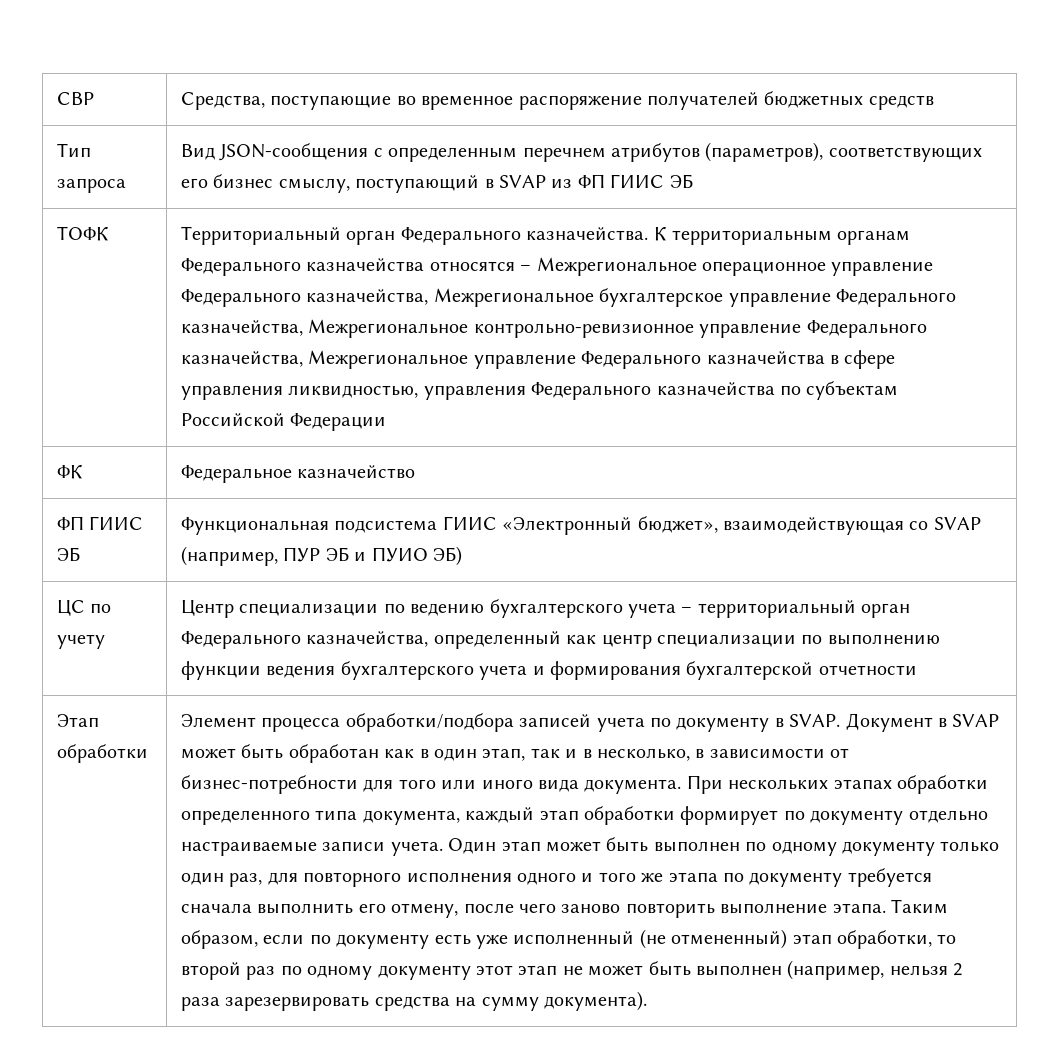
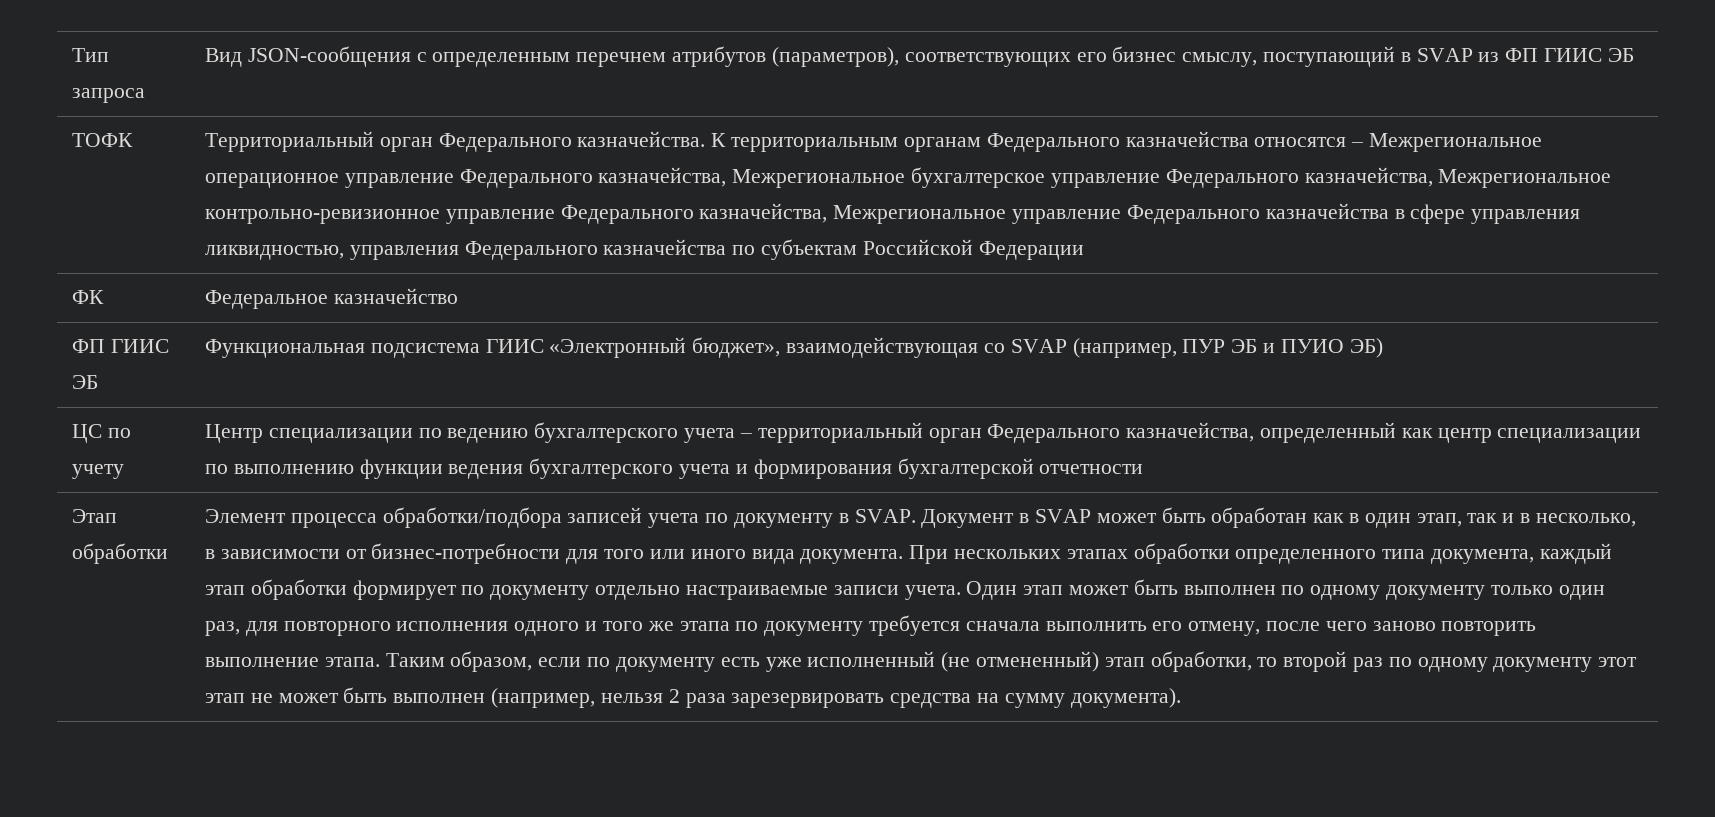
[57,92,95,105] [181,91,934,110] СВР | Средства, поступающие во временное распоряжение получателей бюджетных средств // -> (72, 55) none

